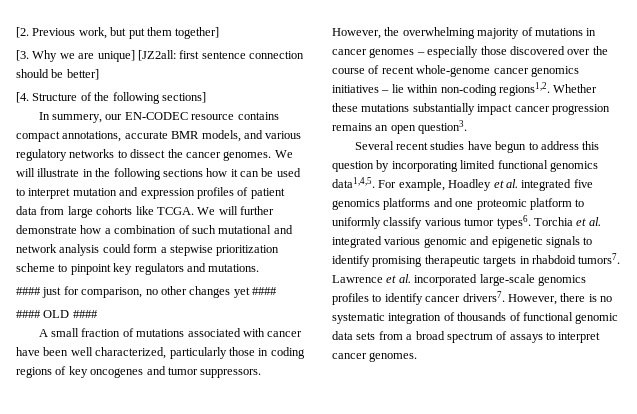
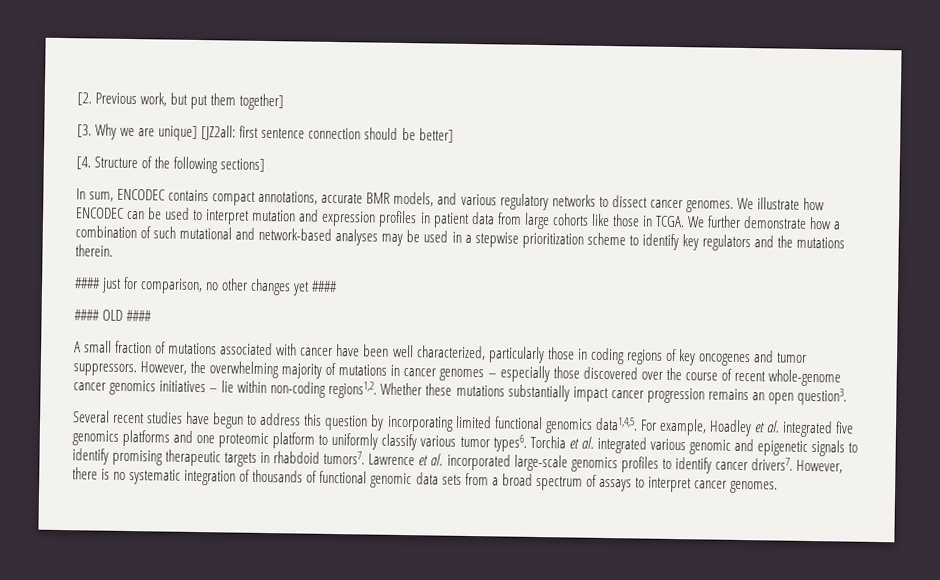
[52,112,235,123] summery, our EN-CODEC resource -> [89,188,166,202] sum, ENCODEC
[167,149,183,158] the -> (648, 201) none
[16,168,238,180] will illustrate in the following sections how it -> [756,197,825,211] [76,207,124,219] illustrate how ENCODEC
[237,187,249,196] of -> [419,212,431,224] in
(154, 210) none -> [611,214,653,227] those in
[218,206,238,215] will -> (705, 222) none
[16,244,158,256] network analysis could form -> [258,227,462,247] network-based analyses may be used in
[70,264,111,275] pinpoint -> [641,233,679,251] identify
[208,264,260,272] mutations. -> [776,235,846,249] [75,244,113,257] the mutations therein.

